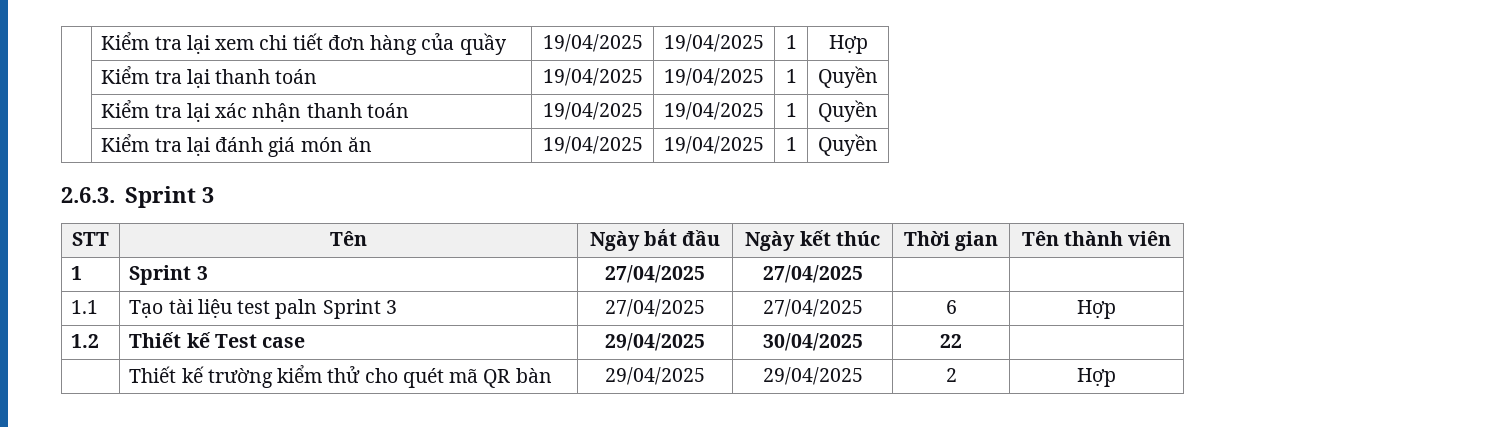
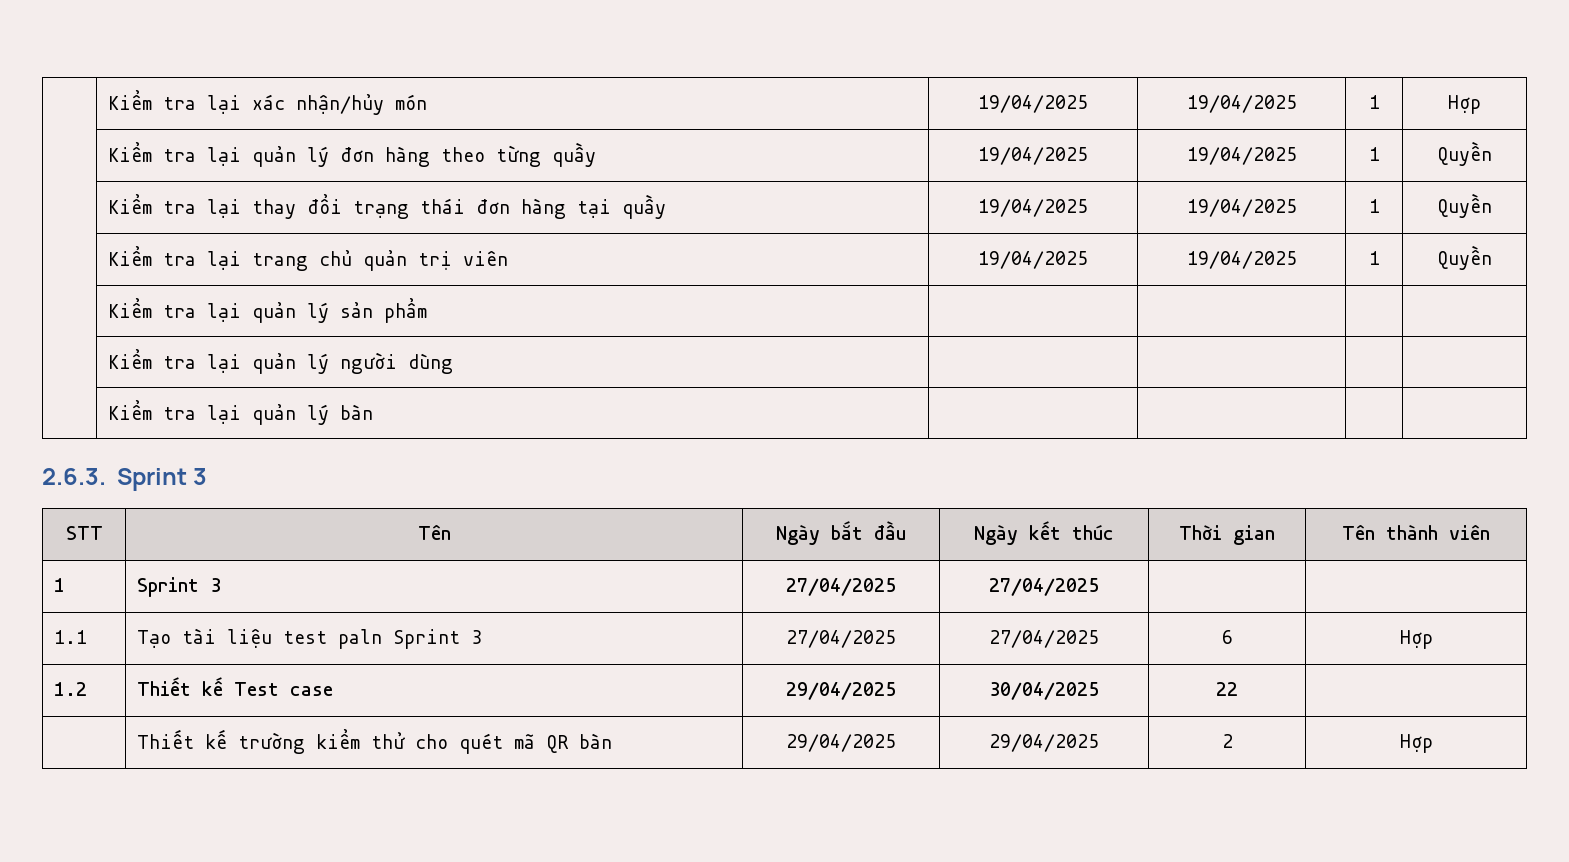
[101,32,507,55] | Kiểm tra lại xem chi tiết đơn hàng của quầy -> [108,89,428,115] | Kiểm tra lại xác nhận/hủy món
[215,69,318,84] [542,68,643,86] [664,68,764,86] [785,69,797,83] [818,66,878,88] [101,100,409,122] [542,102,643,120] [664,102,764,120] [785,103,797,117] [818,100,878,122] [101,134,372,157] [542,136,643,154] [664,136,764,154] [785,137,797,151] [818,134,878,156] thanh toán | 19/04/2025 | 19/04/2025 | 1 | Quyền // | Kiểm tra lại xác nhận thanh toán | 19/04/2025 | 19/04/2025 | 1 | Quyền // | Kiểm tra lại đánh giá món ăn | 19/04/2025 | 19/04/2025 | 1 | Quyền -> [252,142,597,167] [978,147,1088,165] [1186,147,1297,165] [1368,147,1380,161] [1437,141,1492,166] [108,193,667,219] [978,199,1088,217] [1186,199,1297,217] [1368,199,1380,213] [1437,193,1492,218] [108,245,509,271] [978,251,1088,269] [1186,251,1297,269] [1368,251,1380,265] [1437,245,1492,270] [108,297,428,323] [108,348,454,374] [108,399,374,425] quản lý đơn hàng theo từng quầy | 19/04/2025 | 19/04/2025 | 1 | Quyền // | Kiểm tra lại thay đổi trạng thái đơn hàng tại quầy | 19/04/2025 | 19/04/2025 | 1 | Quyền // | Kiểm tra lại trang chủ quản trị viên | 19/04/2025 | 19/04/2025 | 1 | Quyền // | Kiểm tra lại quản lý sản phẩm | | | | // | Kiểm tra lại quản lý người dùng | | | | // | Kiểm tra lại quản lý bàn | | | |

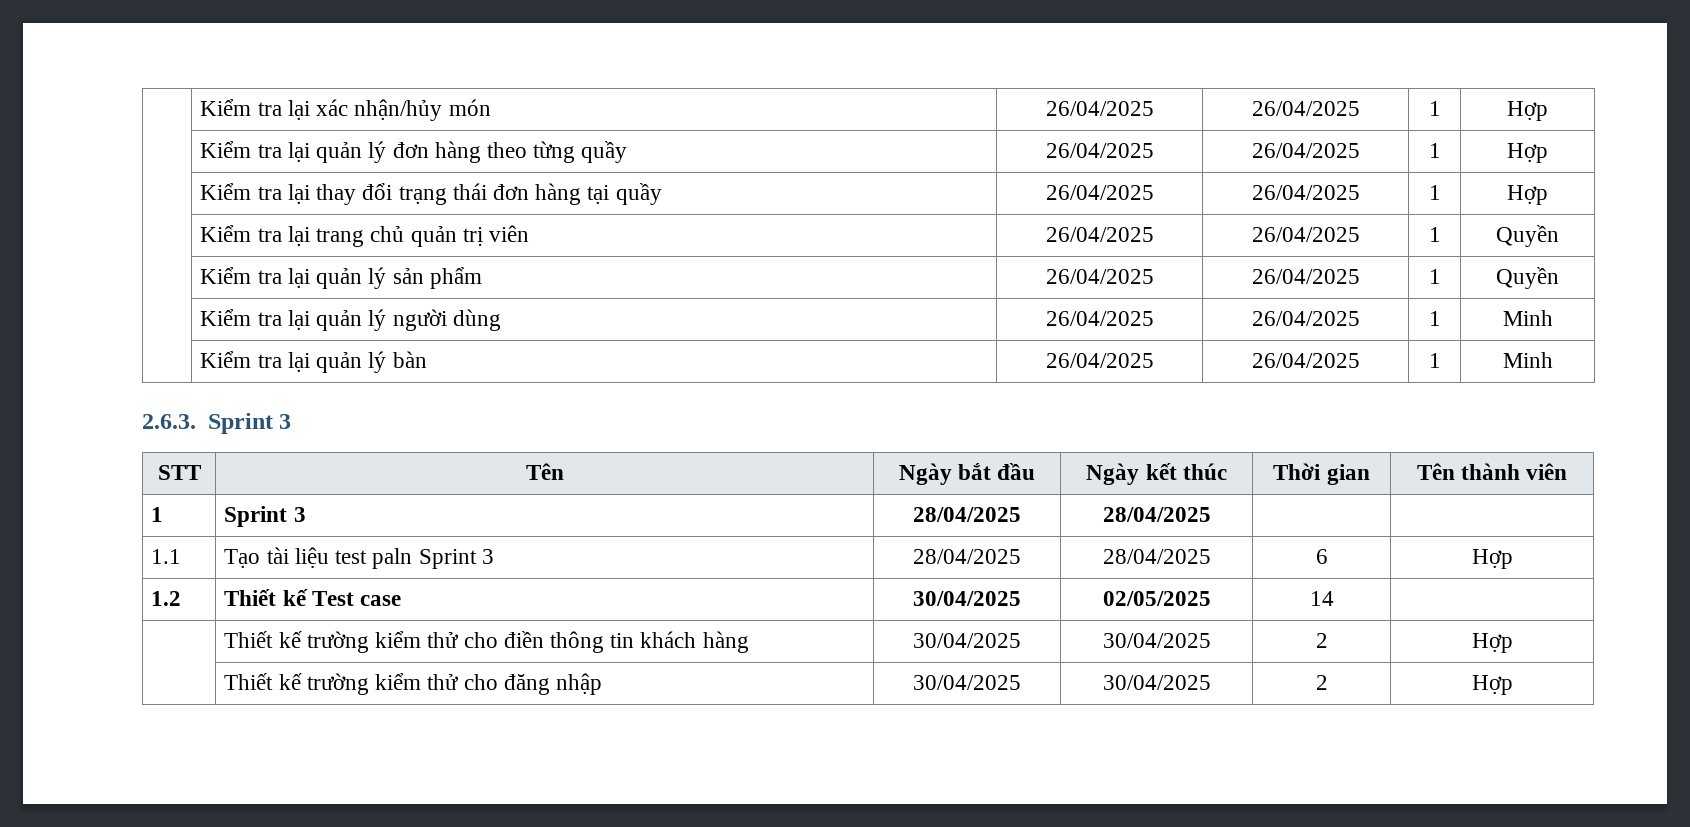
[978,95,1088,113] [1186,95,1297,113] 19/04/2025 | 19/04/2025 -> [1045,101,1154,116] [1251,101,1360,116] 26/04/2025 | 26/04/2025
[978,147,1088,165] [1186,147,1297,165] [1368,147,1380,161] [1437,141,1492,166] 19/04/2025 | 19/04/2025 | 1 | Quyền -> [1045,143,1154,158] [1251,143,1360,158] [1428,143,1441,158] [1507,143,1548,163] 26/04/2025 | 26/04/2025 | 1 | Hợp
[978,199,1088,217] [1186,199,1297,217] [1368,199,1380,213] [1437,193,1492,218] 19/04/2025 | 19/04/2025 | 1 | Quyền -> [1045,185,1154,200] [1251,185,1360,200] [1428,185,1441,200] [1507,185,1548,205] 26/04/2025 | 26/04/2025 | 1 | Hợp
[978,251,1088,269] [1186,251,1297,269] 19/04/2025 | 19/04/2025 -> [1045,227,1154,242] [1251,227,1360,242] 26/04/2025 | 26/04/2025
(428, 310) | | | -> [1045,269,1154,284] [1251,269,1360,284] [1428,269,1441,284] [1496,267,1559,289] 26/04/2025 | 26/04/2025 | 1 | Quyền
(454, 363) | | | -> [1045,311,1154,326] [1251,311,1360,326] [1428,311,1441,326] [1502,310,1553,326] 26/04/2025 | 26/04/2025 | 1 | Minh
(374, 412) | | | -> [1045,353,1154,368] [1251,353,1360,368] [1428,353,1441,368] [1502,352,1553,368] 26/04/2025 | 26/04/2025 | 1 | Minh
[786,578,896,596] [989,578,1099,596] 27/04/2025 | 27/04/2025 -> [913,507,1021,522] [1102,507,1211,522] 28/04/2025 | 28/04/2025
[786,630,896,648] [989,630,1099,648] 27/04/2025 | 27/04/2025 -> [913,549,1021,564] [1102,549,1211,564] 28/04/2025 | 28/04/2025
[786,682,896,700] [989,682,1099,700] [1216,682,1238,696] [137,728,613,754] [786,734,896,752] [989,734,1099,752] | 29/04/2025 | 30/04/2025 | 22 | // | Thiết kế trường kiểm thử cho quét mã QR bàn | 29/04/2025 | 29/04/2025 -> [913,591,1021,606] [1102,591,1211,606] [1309,591,1334,606] [224,631,749,653] [913,633,1021,648] [1102,633,1211,648] [1315,633,1328,648] [1471,633,1513,653] [224,673,602,695] [913,675,1021,690] [1102,675,1211,690] | 30/04/2025 | 02/05/2025 | 14 | // | Thiết kế trường kiểm thử cho điền thông tin khách hàng | 30/04/2025 | 30/04/2025 | 2 | Hợp // | Thiết kế trường kiểm thử cho đăng nhập | 30/04/2025 | 30/04/2025

